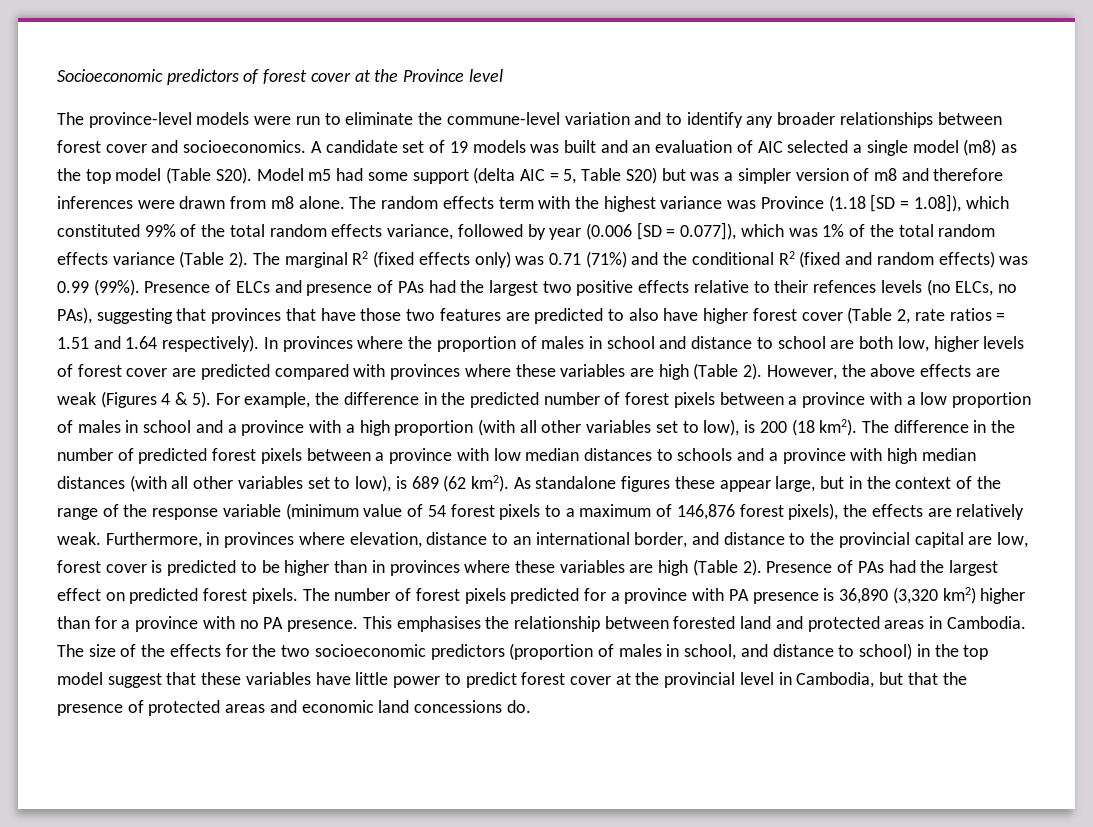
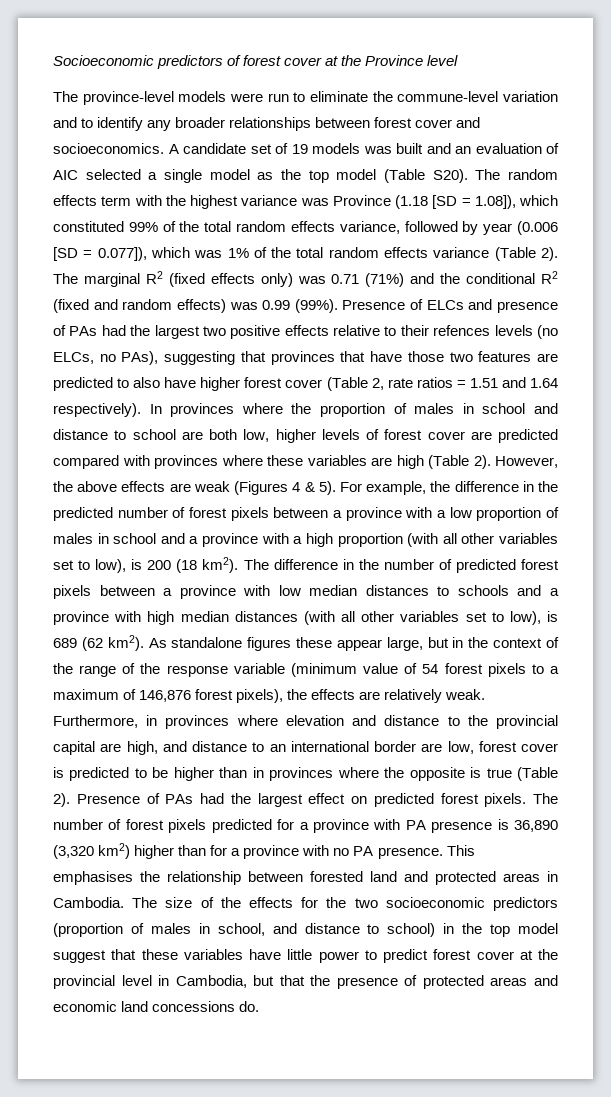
[963,139,997,156] (m8) -> (250, 174) none
[256,167,1004,184] [57,196,345,209] Model m5 had some support (delta AIC = 5, Table S20) but was a simpler version of m8 and therefore inferences were drawn from m8 alone. -> (468, 176) none
[349,532,688,548] elevation, distance to an international border, -> [285,715,344,726] elevation
(993, 540) none -> [126,741,443,755] high, and distance to an international border are
[514,560,689,576] these variables are high -> [384,767,512,781] the opposite is true

